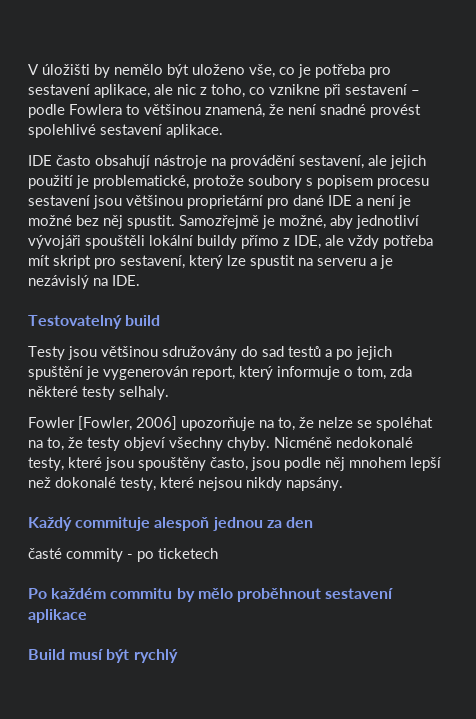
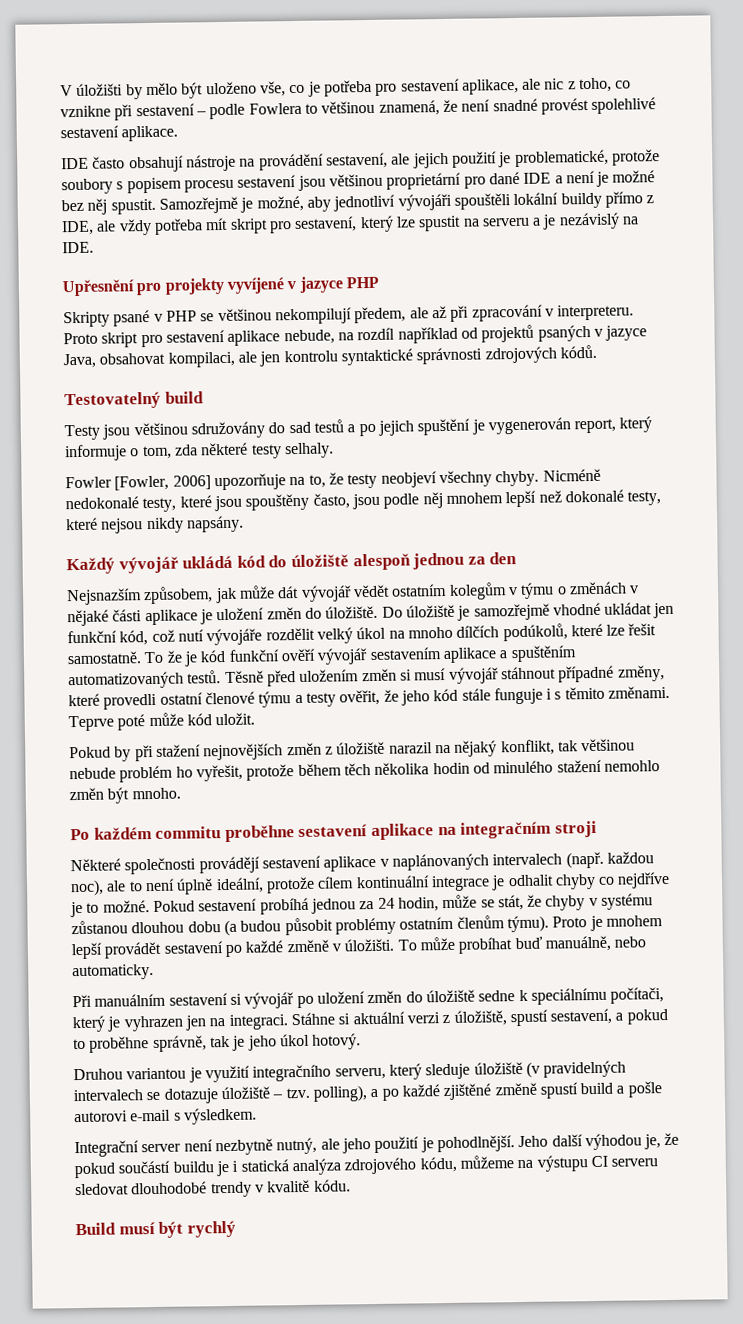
[114,64,163,75] nemělo -> [145,82,178,96] mělo
(140, 280) none -> [62,276,379,297] [63,304,635,328] [63,324,648,348] [63,344,597,369] // Upřesnění pro projekty vyvíjené v jazyce PHP // Skripty psané v PHP se většinou nekompilují předem, ale až při zpracování v interpreteru. Proto skript pro sestavení aplikace nebude, na rozdíl například od projektů psaných v jazyce Java, obsahovat kompilaci, ale jen kontrolu syntaktické správnosti zdrojových kódů.
[318,417,433,431] [28,437,166,451] nelze se spoléhat na to, že testy objeví -> [347,471,437,489] testy neobjeví
[75,517,151,531] commituje -> [118,554,349,574] vývojář ukládá kód do úložiště
[28,548,218,562] časté commity - po ticketech -> [66,581,640,606] [67,602,675,627] [67,623,657,646] [67,645,577,667] [68,665,665,690] [68,685,671,710] [68,712,256,732] [69,738,636,762] [69,759,660,783] [69,787,181,804] Nejsnazším způsobem, jak může dát vývojář vědět ostatním kolegům v týmu o změnách v nějaké části aplikace je uložení změn do úložiště. Do úložiště je samozřejmě vhodné ukládat jen funkční kód, což nutí vývojáře rozdělit velký úkol na mnoho dílčích podúkolů, které lze řešit samostatně. To že je kód funkční ověří vývojář sestavením aplikace a spuštěním automatizovaných testů. Těsně před uložením změn si musí vývojář stáhnout případné změny, které provedli ostatní členové týmu a testy ověřit, že jeho kód stále funguje i s těmito změnami. Teprve poté může kód uložit. // Pokud by při stažení nejnovějších změn z úložiště narazil na nějaký konflikt, tak většinou nebude problém ho vyřešit, protože během těch několika hodin od minulého stažení nemohlo změn být mnoho.
[176,588,394,602] [28,609,87,623] by mělo proběhnout sestavení aplikace -> [224,820,597,843] [70,851,654,875] [70,871,671,897] [70,893,654,918] [71,915,663,937] [71,935,647,960] [72,964,154,981] [72,987,665,1009] [72,1008,668,1033] [73,1033,362,1053] [73,1060,627,1083] [73,1081,662,1104] [74,1107,257,1125] [74,1132,680,1158] [74,1155,659,1179] [75,1179,351,1198] proběhne sestavení aplikace na integračním stroji // Některé společnosti provádějí sestavení aplikace v naplánovaných intervalech (např. každou noc), ale to není úplně ideální, protože cílem kontinuální integrace je odhalit chyby co nejdříve je to možné. Pokud sestavení probíhá jednou za 24 hodin, může se stát, že chyby v systému zůstanou dlouhou dobu (a budou působit problémy ostatním členům týmu). Proto je mnohem lepší provádět sestavení po každé změně v úložišti. To může probíhat buď manuálně, nebo automaticky. // Při manuálním sestavení si vývojář po uložení změn do úložiště sedne k speciálnímu počítači, který je vyhrazen jen na integraci. Stáhne si aktuální verzi z úložiště, spustí sestavení, a pokud to proběhne správně, tak je jeho úkol hotový. // Druhou variantou je využití integračního serveru, který sleduje úložiště (v pravidelných intervalech se dotazuje úložiště – tzv. polling), a po každé zjištěné změně spustí build a pošle autorovi e-mail s výsledkem. // Integrační server není nezbytně nutný, ale jeho použití je pohodlnější. Jeho další výhodou je, že pokud součástí buildu je i statická analýza zdrojového kódu, můžeme na výstupu CI serveru sledovat dlouhodobé trendy v kvalitě kódu.

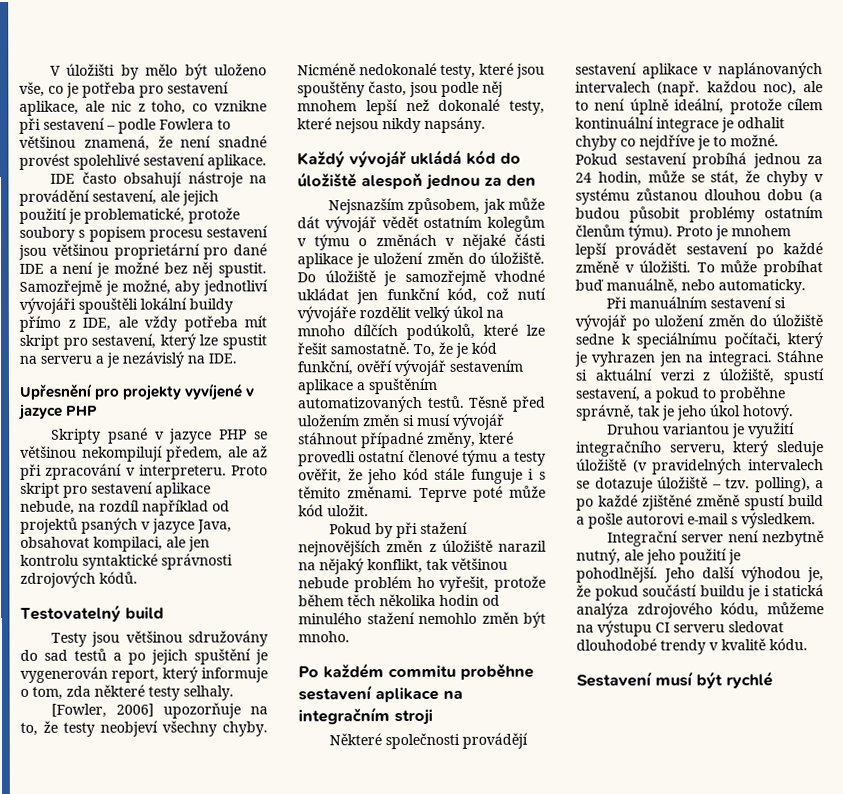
(163, 317) none -> [169,428,213,444] jazyce
[65,476,112,489] Fowler -> (234, 693) none
[144,651,164,664] To -> [413,343,435,358] To,
[228,649,279,662] funkční -> [297,360,353,376] funkční,
[75,1222,116,1236] Build -> [576,671,653,687] Sestavení
[186,1220,236,1238] rychlý -> [726,671,773,689] rychlé

